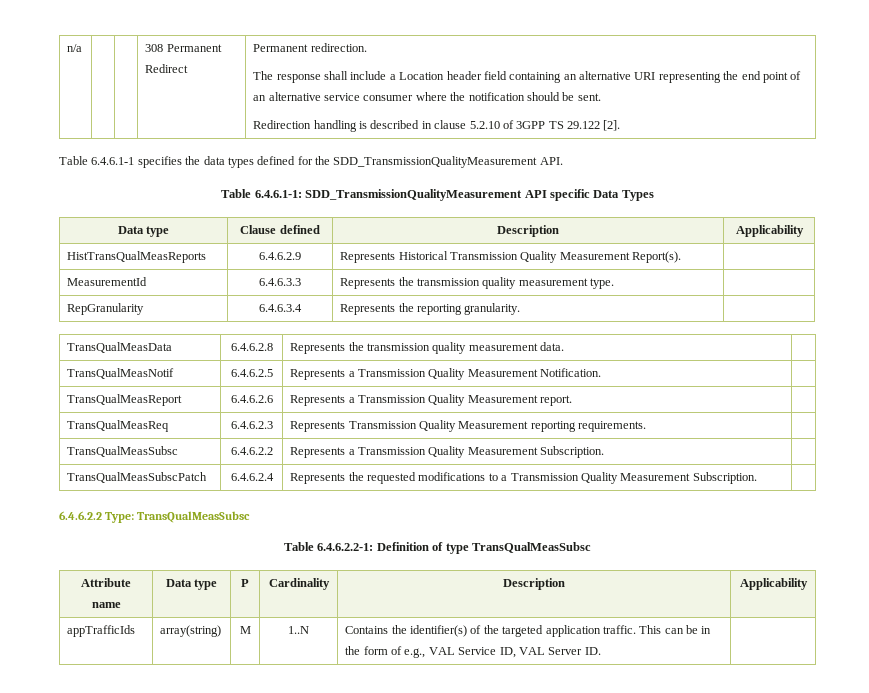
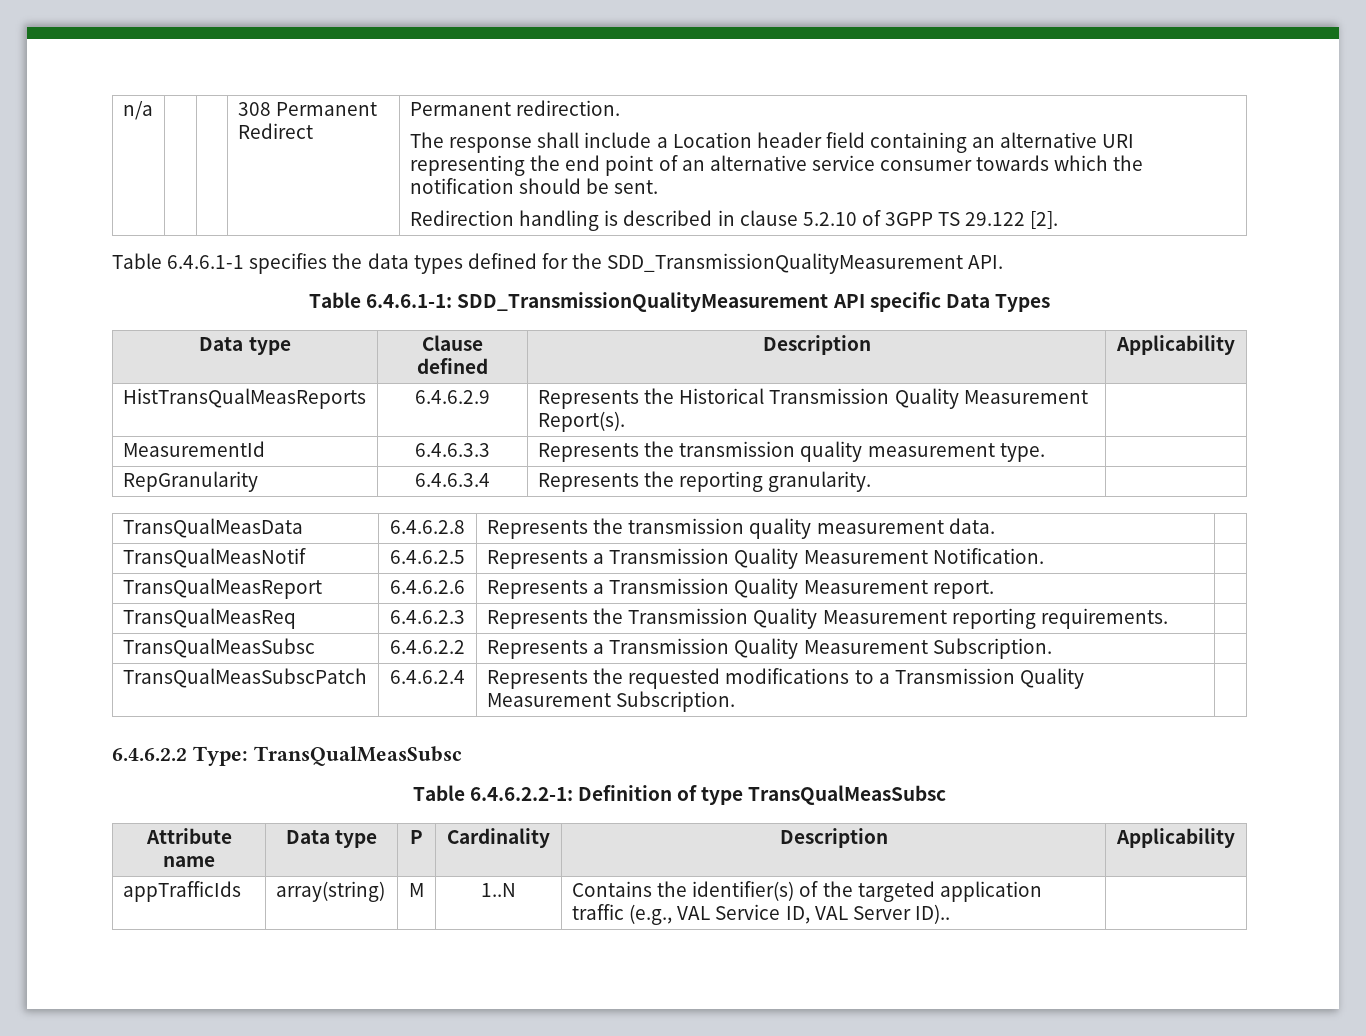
[415,92,447,101] where -> [976,155,1109,171] towards which
(396, 257) none -> [644,388,675,404] the
(346, 426) none -> [593,608,624,624] the
[602,625,712,634] [345,646,426,658] traffic. This can be in the form of e.g., -> [571,904,673,925] traffic (e.g.,
[584,647,601,655] ID. -> [914,904,950,924] ID)..

